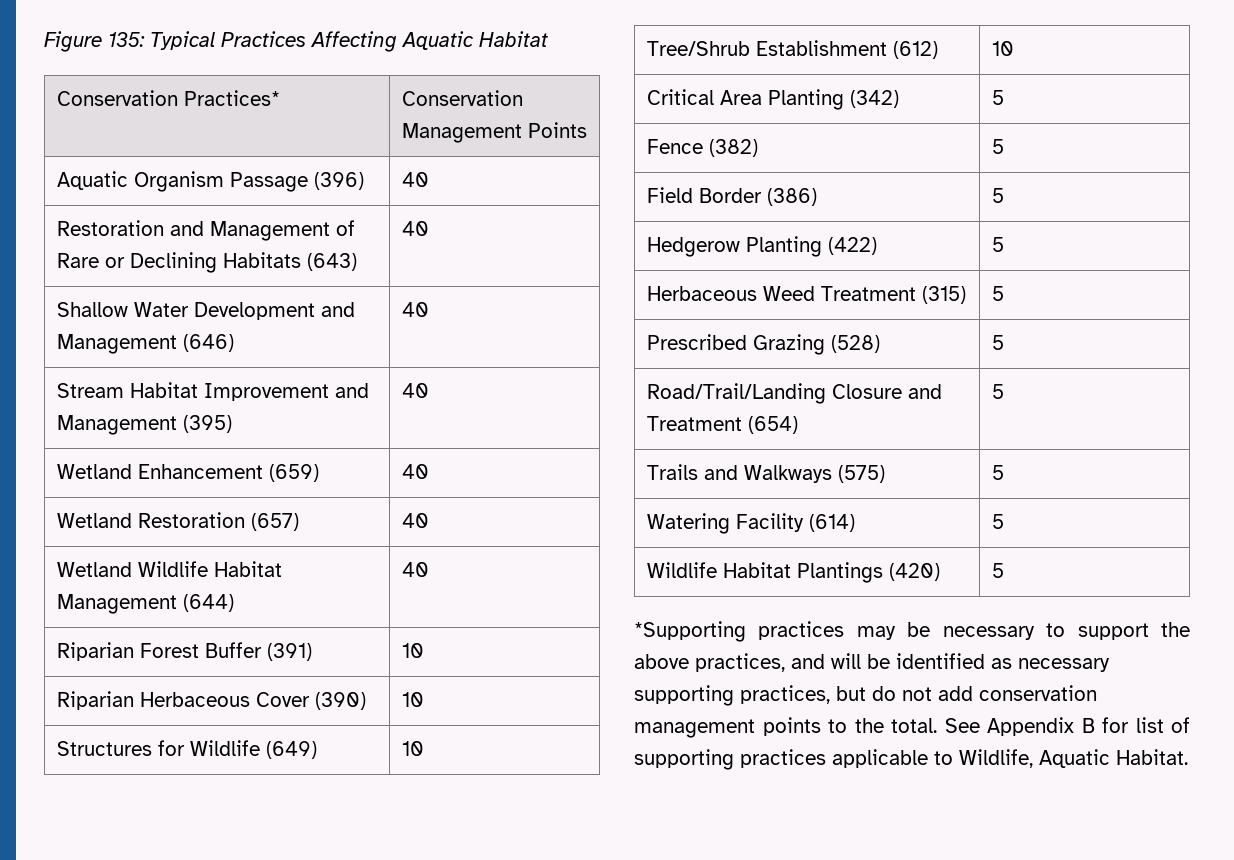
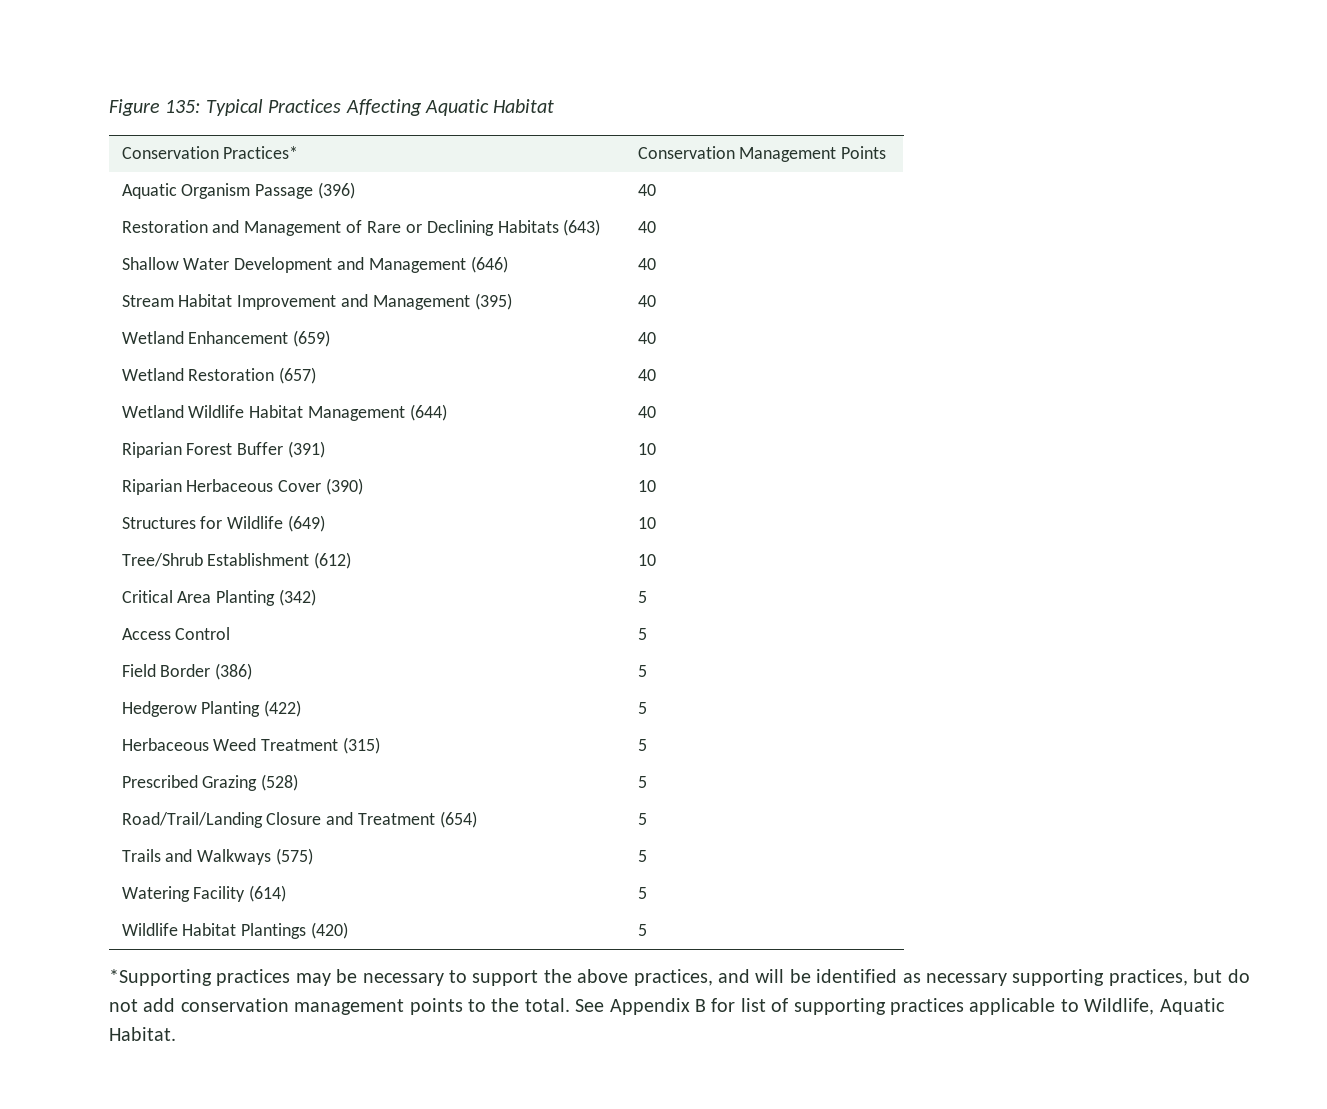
[646,139,758,157] Fence (382) -> [121,627,231,640] Access Control

